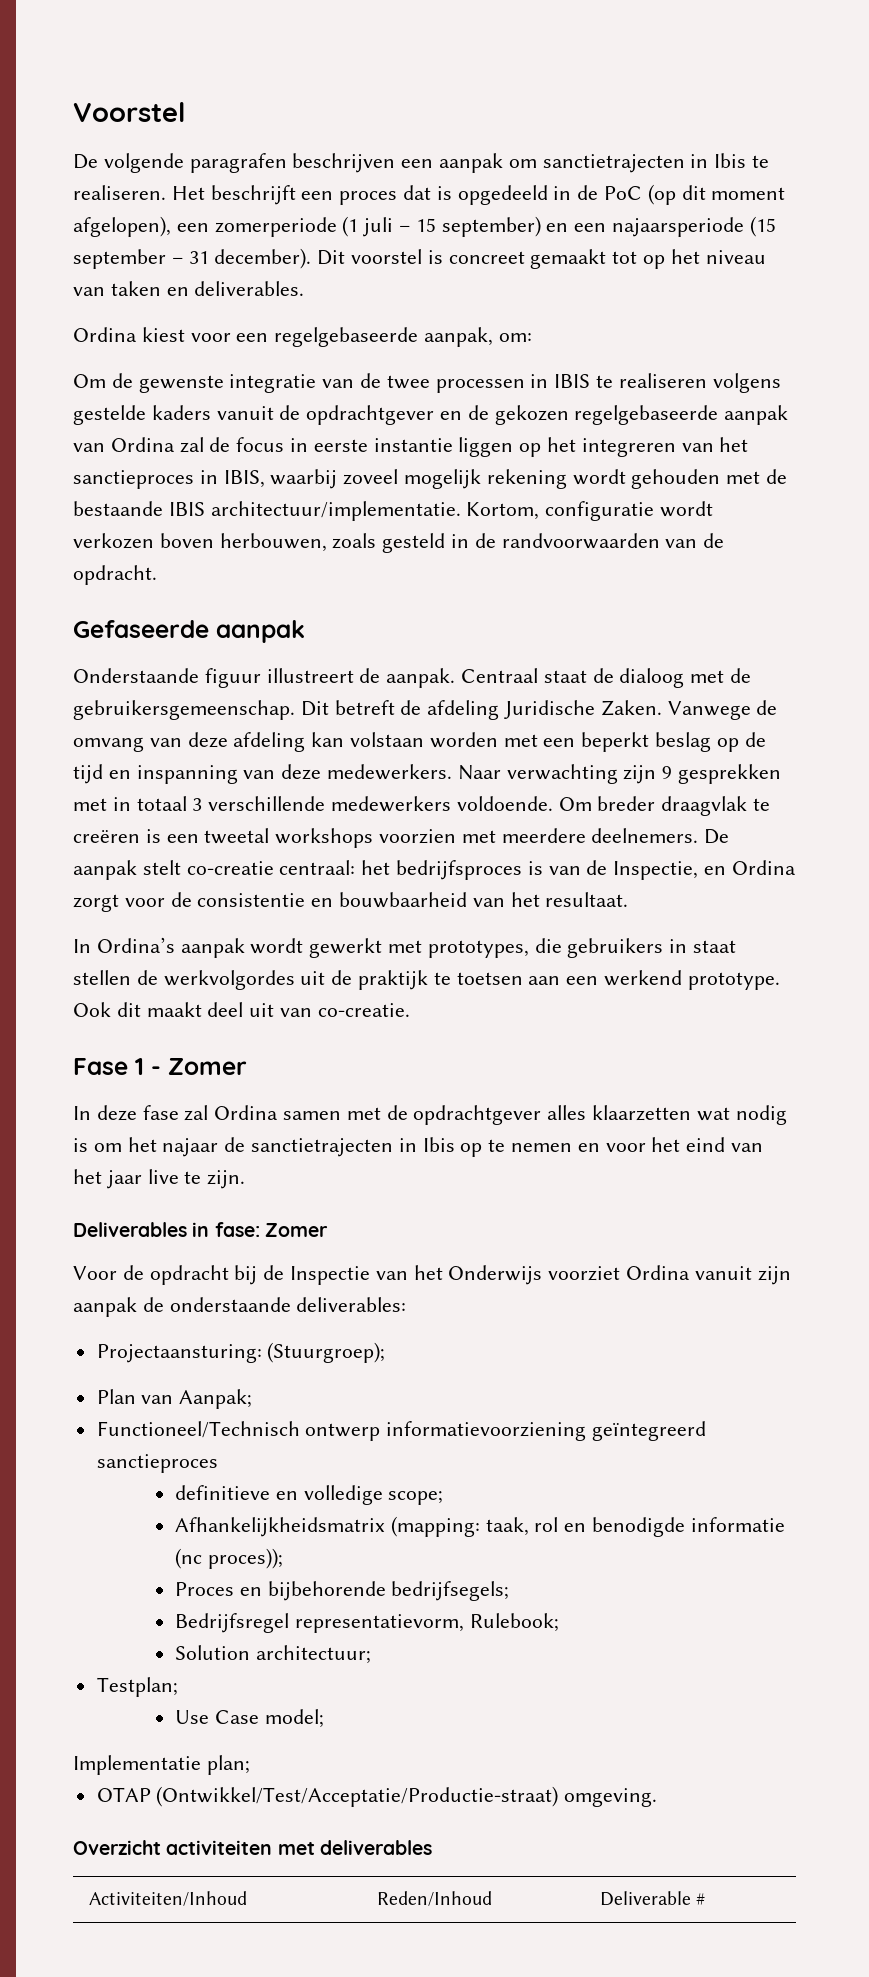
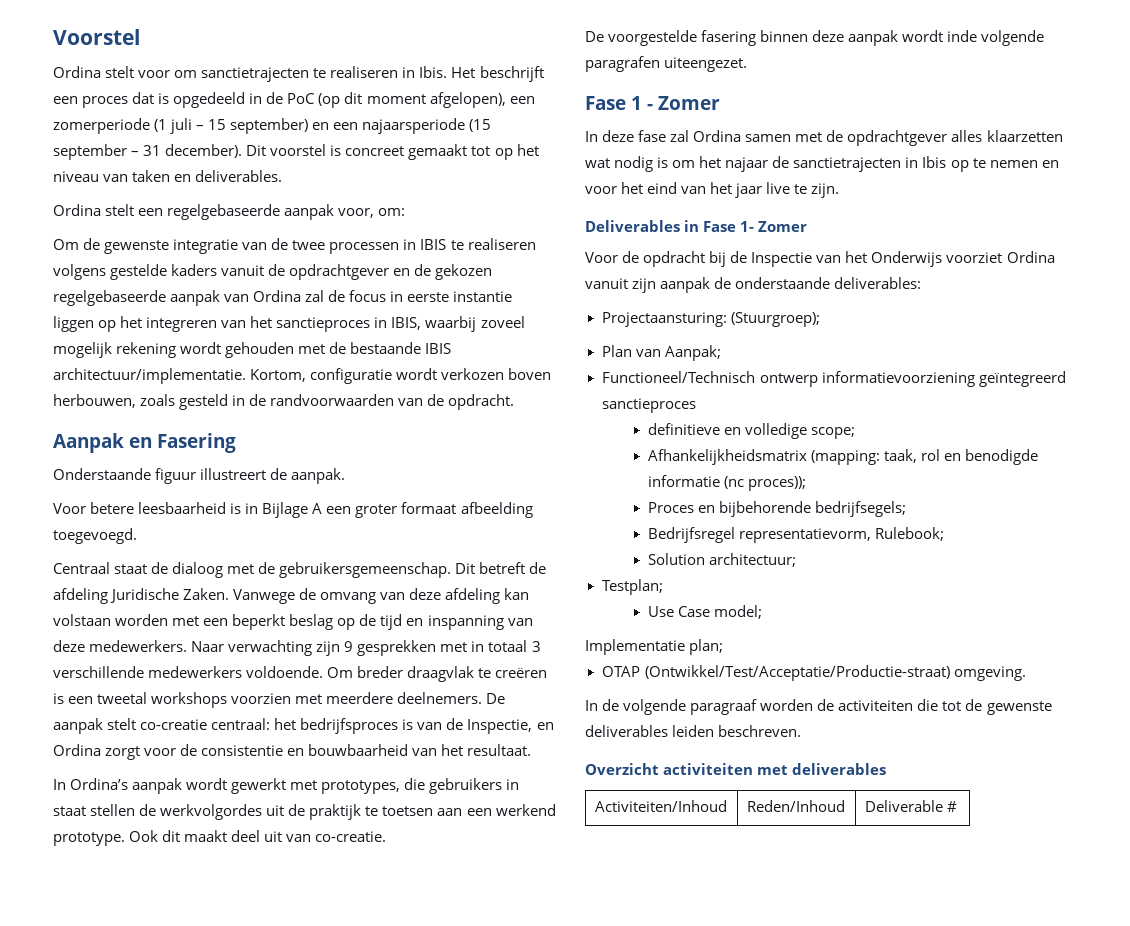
[73,153,770,173] [73,185,166,200] De volgende paragrafen beschrijven een aanpak om sanctietrajecten in Ibis te realiseren. -> [53,66,448,82] Ordina stelt voor om sanctietrajecten te realiseren in Ibis.
[141,327,494,347] kiest voor een regelgebaseerde aanpak, -> [105,204,375,220] stelt een regelgebaseerde aanpak voor,
[73,620,305,643] Gefaseerde aanpak -> [53,433,237,453] Aanpak en Fasering
(456, 678) none -> [53,502,533,518] [53,528,137,544] // Voor betere leesbaarheid is in Bijlage A een groter formaat afbeelding toegevoegd. //
(410, 1010) none -> [585,30,1045,46] [585,56,748,72] // De voorgestelde fasering binnen deze aanpak wordt inde volgende paragrafen uiteengezet.
[214,1222,260,1237] fase: -> [703,221,755,232] Fase 1-
(658, 1797) none -> [585,699,1052,715] [585,725,802,737] // In de volgende paragraaf worden de activiteiten die tot de gewenste deliverables leiden beschreven.

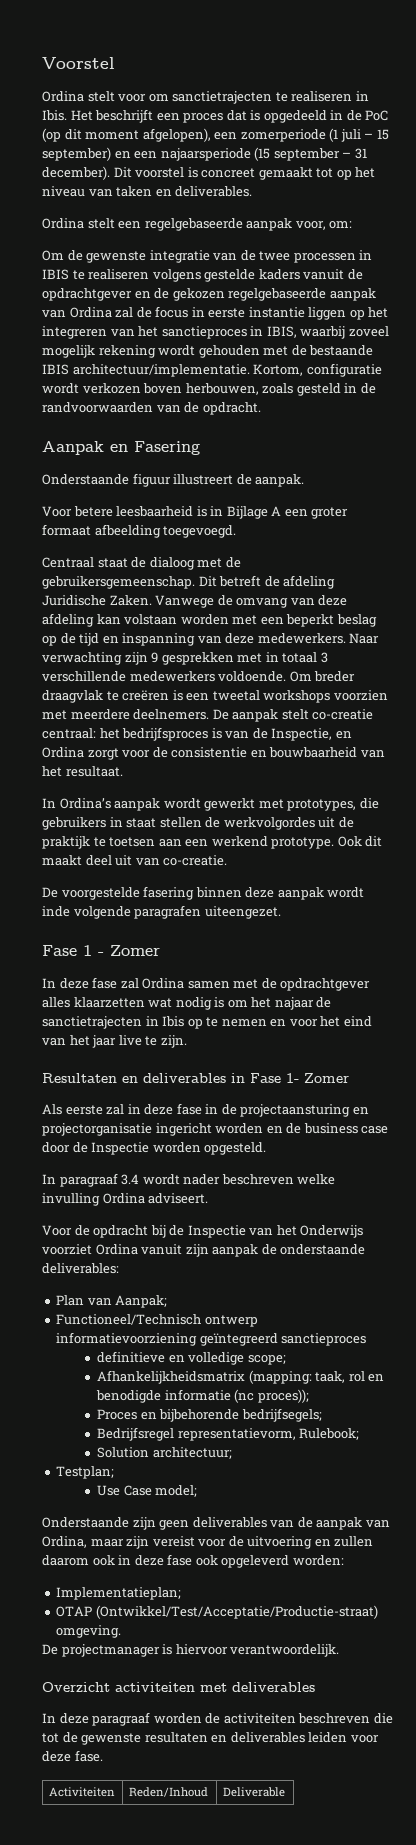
[585,220,680,232] Deliverables -> [42,1073,226,1083] Resultaten en deliverables
(808, 226) none -> [42,1103,369,1117] [42,1123,389,1136] [42,1142,267,1155] [42,1173,336,1187] [42,1193,209,1206] // Als eerste zal in deze fase in de projectaansturing en projectorganisatie ingericht worden en de business case door de Inspectie worden opgesteld. // In paragraaf 3.4 wordt nader beschreven welke invulling Ordina adviseert.
[601,312,820,327] // Projectaansturing: (Stuurgroep); -> (119, 1268) none
[585,639,724,655] [601,665,1026,681] [585,699,1052,715] [585,725,802,737] [585,763,887,775] [594,800,727,812] Implementatie plan; // OTAP (Ontwikkel/Test/Acceptatie/Productie-straat) omgeving. // In de volgende paragraaf worden de activiteiten die tot de gewenste deliverables leiden beschreven. // Overzicht activiteiten met deliverables // Activiteiten/Inhoud -> [42,1517,390,1530] [42,1536,374,1549] [42,1554,344,1568] [56,1587,182,1600] [56,1605,378,1619] [56,1625,122,1638] [42,1644,340,1657] [42,1682,315,1692] [42,1712,393,1726] [42,1732,379,1745] [42,1750,103,1762] [48,1787,115,1797] Onderstaande zijn geen deliverables van de aanpak van Ordina, maar zijn vereist voor de uitvoering en zullen daarom ook in deze fase ook opgeleverd worden: // Implementatieplan; // OTAP (Ontwikkel/Test/Acceptatie/Productie-straat) omgeving. // De projectmanager is hiervoor verantwoordelijk. // Overzicht activiteiten met deliverables // In deze paragraaf worden de activiteiten beschreven die tot de gewenste resultaten en deliverables leiden voor deze fase. // Activiteiten
[946,801,957,812] # -> (285, 1792) none

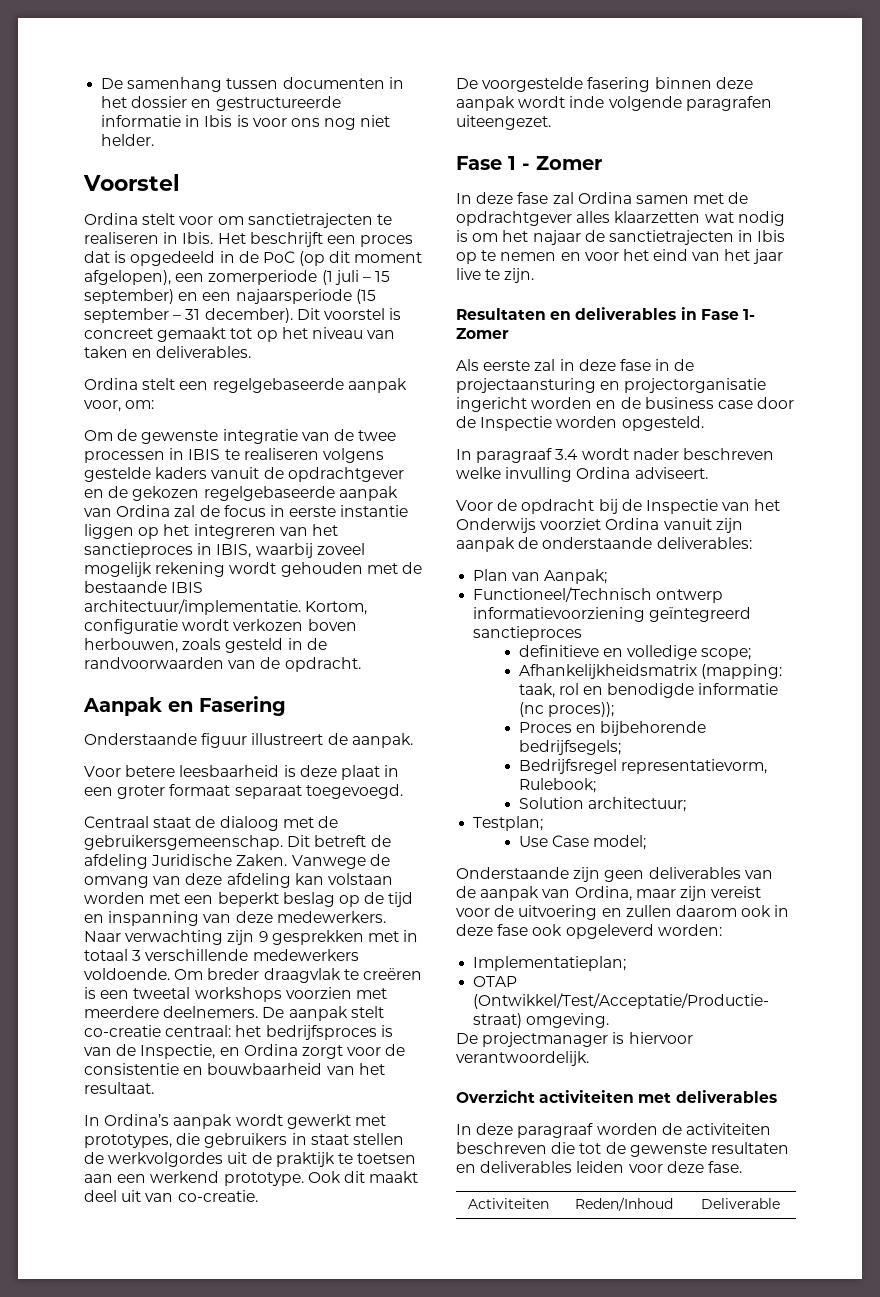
(42, 63) none -> [101,77,404,92] [101,96,341,111] [101,115,391,130] [101,134,155,146] De samenhang tussen documenten in het dossier en gestructureerde informatie in Ibis is voor ons nog niet helder. //
[210,506,282,519] in Bijlage A -> [299,765,400,780] deze plaat in
[94,524,161,538] afbeelding -> [234,785,302,799] separaat

